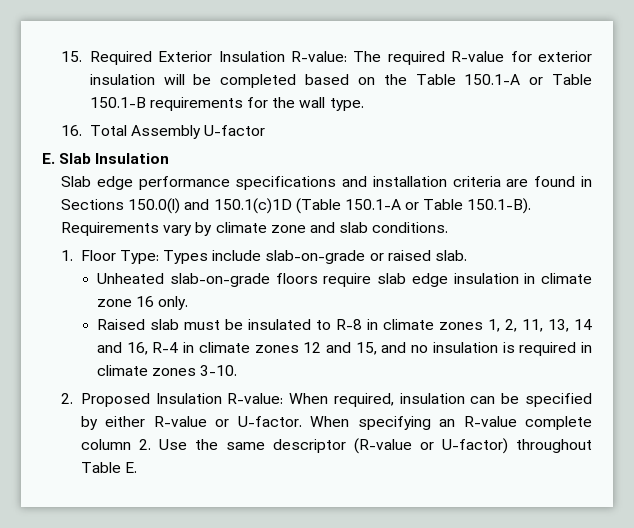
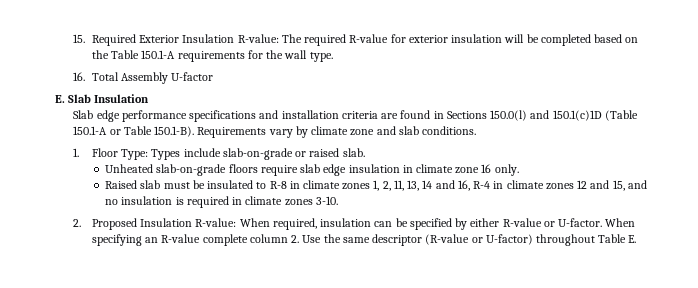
[529,74,593,85] [89,97,146,108] or Table 150.1-B -> (176, 54) none

